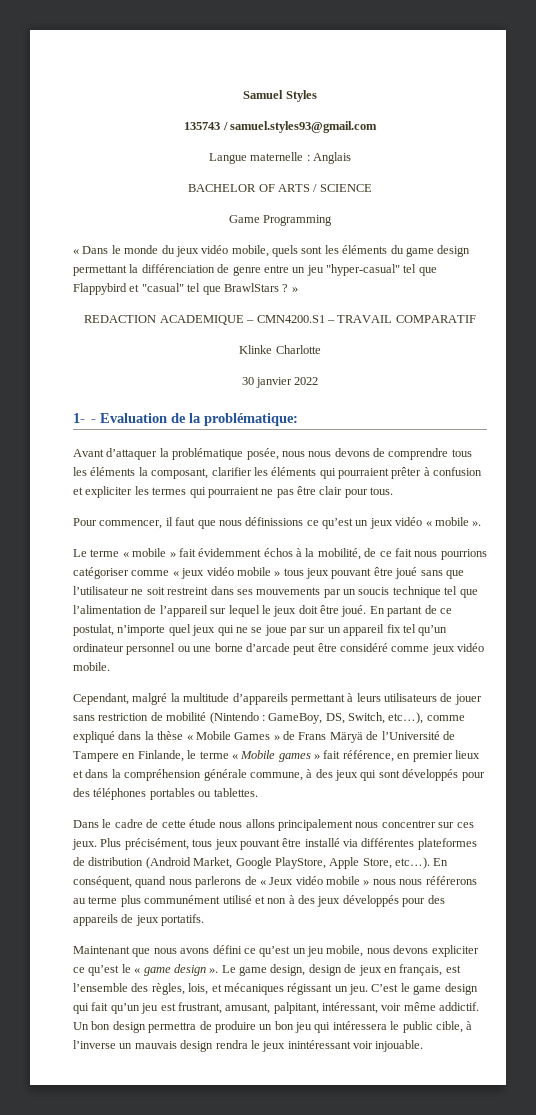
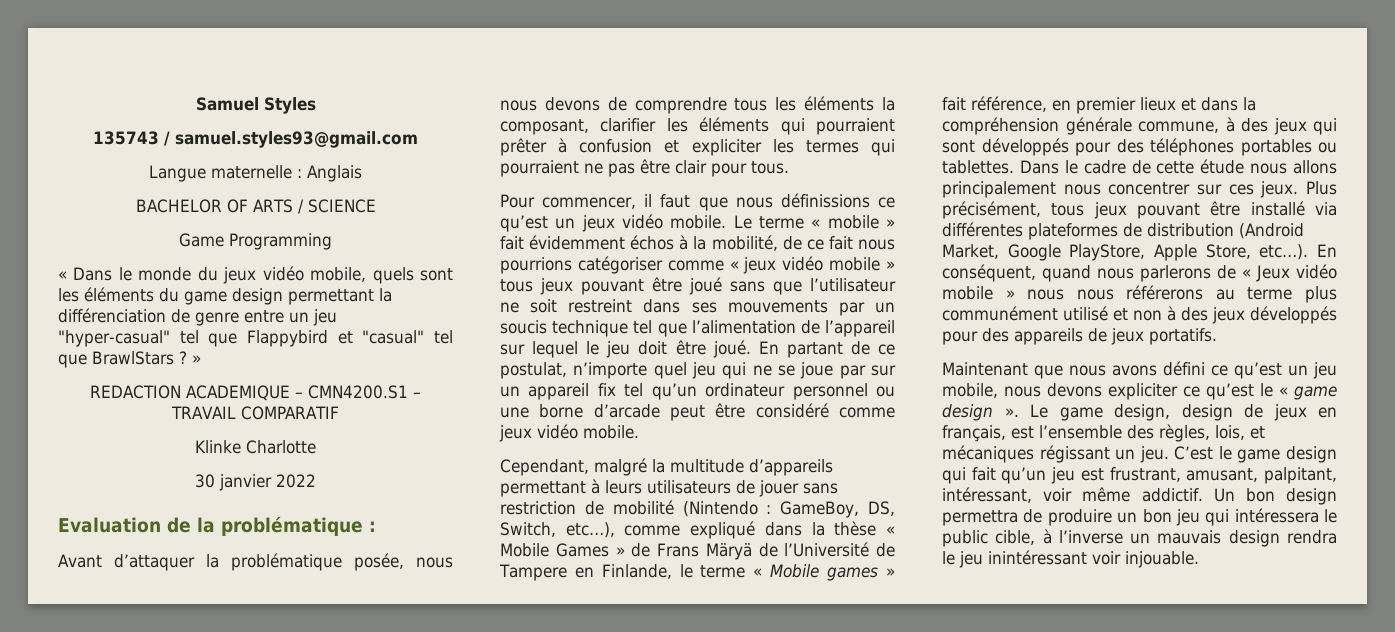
[73,413,97,423] 1- - -> (316, 481) none
[204,413,299,426] problématique: -> [221,516,376,536] problématique :
[425,517,482,526] « mobile ». // -> [670,215,727,229] mobile.
[273,606,297,617] jeux -> [606,341,631,358] jeu
[192,625,216,636] jeux -> [692,362,716,379] jeu
(258, 792) // -> (1014, 167) none
[262,1041,286,1052] jeux -> [959,551,983,568] jeu

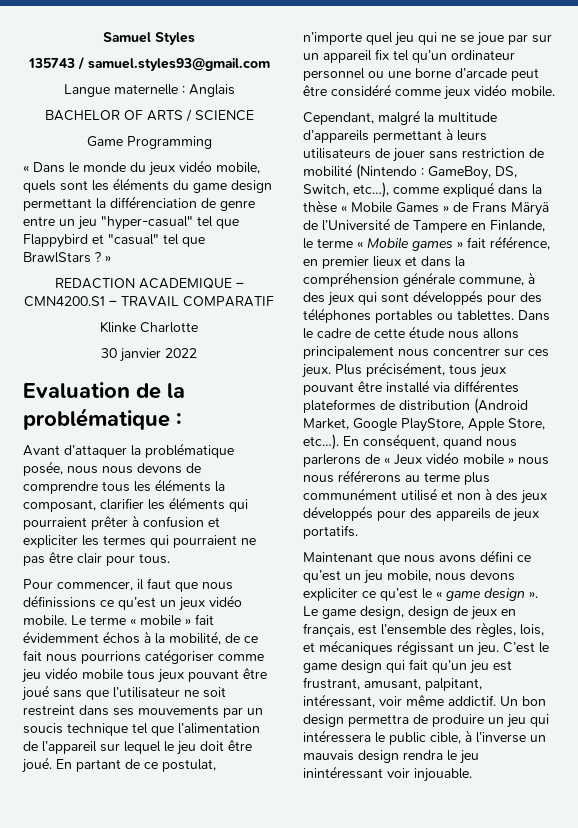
[729,256,895,274] « jeux vidéo mobile » -> [22,667,123,683] jeu vidéo mobile
[1142,509,1172,523] bon -> (504, 720) none

